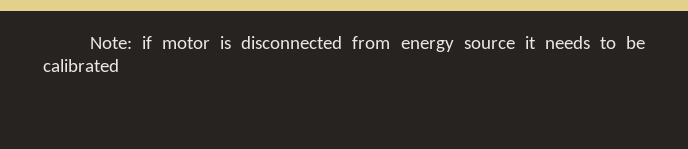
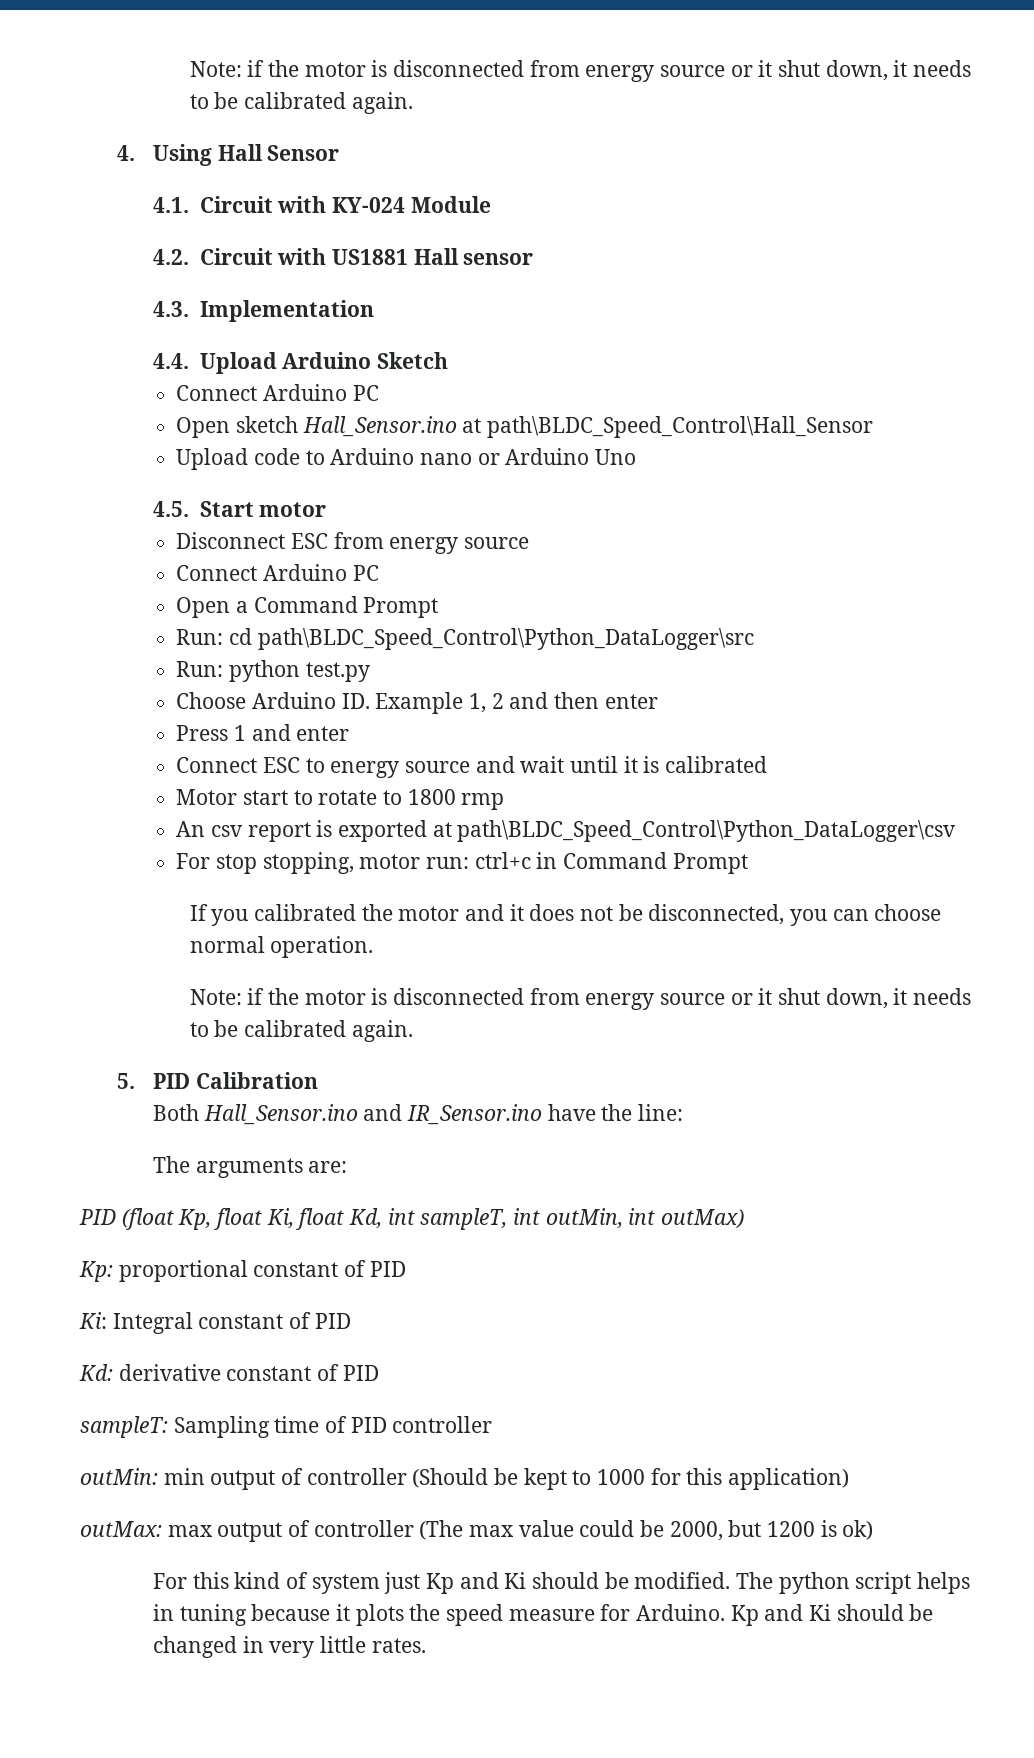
[89,36,645,52] [43,59,119,72] Note: if motor is disconnected from energy source it needs to be calibrated -> [189,60,972,82] [189,92,413,114] [116,144,340,166] [153,196,491,213] [153,248,534,265] [153,300,374,322] [153,352,448,374] [176,384,379,401] [176,416,873,438] [176,448,636,470] [153,501,327,517] [176,532,529,554] [176,564,379,581] [176,596,439,618] [176,628,754,650] [176,660,370,682] [176,692,658,714] [176,724,350,741] [176,756,767,778] [176,789,505,810] [176,820,957,842] [176,852,748,874] [189,904,942,926] [189,936,374,958] [189,988,972,1010] [189,1020,413,1042] [116,1072,318,1089] [153,1104,684,1125] [153,1156,348,1178] [79,1208,745,1230] [79,1260,406,1282] [79,1312,351,1334] [79,1364,379,1381] [80,1416,493,1438] [80,1468,850,1490] [80,1520,874,1542] [153,1572,971,1594] [153,1604,934,1626] [153,1636,426,1658] Note: if the motor is disconnected from energy source or it shut down, it needs to be calibrated again. // 4. Using Hall Sensor // 4.1. Circuit with KY-024 Module // 4.2. Circuit with US1881 Hall sensor // 4.3. Implementation // 4.4. Upload Arduino Sketch // Connect Arduino PC // Open sketch Hall_Sensor.ino at path\BLDC_Speed_Control\Hall_Sensor // Upload code to Arduino nano or Arduino Uno // 4.5. Start motor // Disconnect ESC from energy source // Connect Arduino PC // Open a Command Prompt // Run: cd path\BLDC_Speed_Control\Python_DataLogger\src // Run: python test.py // Choose Arduino ID. Example 1, 2 and then enter // Press 1 and enter // Connect ESC to energy source and wait until it is calibrated // Motor start to rotate to 1800 rmp // An csv report is exported at path\BLDC_Speed_Control\Python_DataLogger\csv // For stop stopping, motor run: ctrl+c in Command Prompt // If you calibrated the motor and it does not be disconnected, you can choose normal operation. // Note: if the motor is disconnected from energy source or it shut down, it needs to be calibrated again. // 5. PID Calibration // Both Hall_Sensor.ino and IR_Sensor.ino have the line: // The arguments are: // PID (float Kp, float Ki, float Kd, int sampleT, int outMin, int outMax) // Kp: proportional constant of PID // Ki: Integral constant of PID // Kd: derivative constant of PID // sampleT: Sampling time of PID controller // outMin: min output of controller (Should be kept to 1000 for this application) // outMax: max output of controller (The max value could be 2000, but 1200 is ok) // For this kind of system just Kp and Ki should be modified. The python script helps in tuning because it plots the speed measure for Arduino. Kp and Ki should be changed in very little rates.

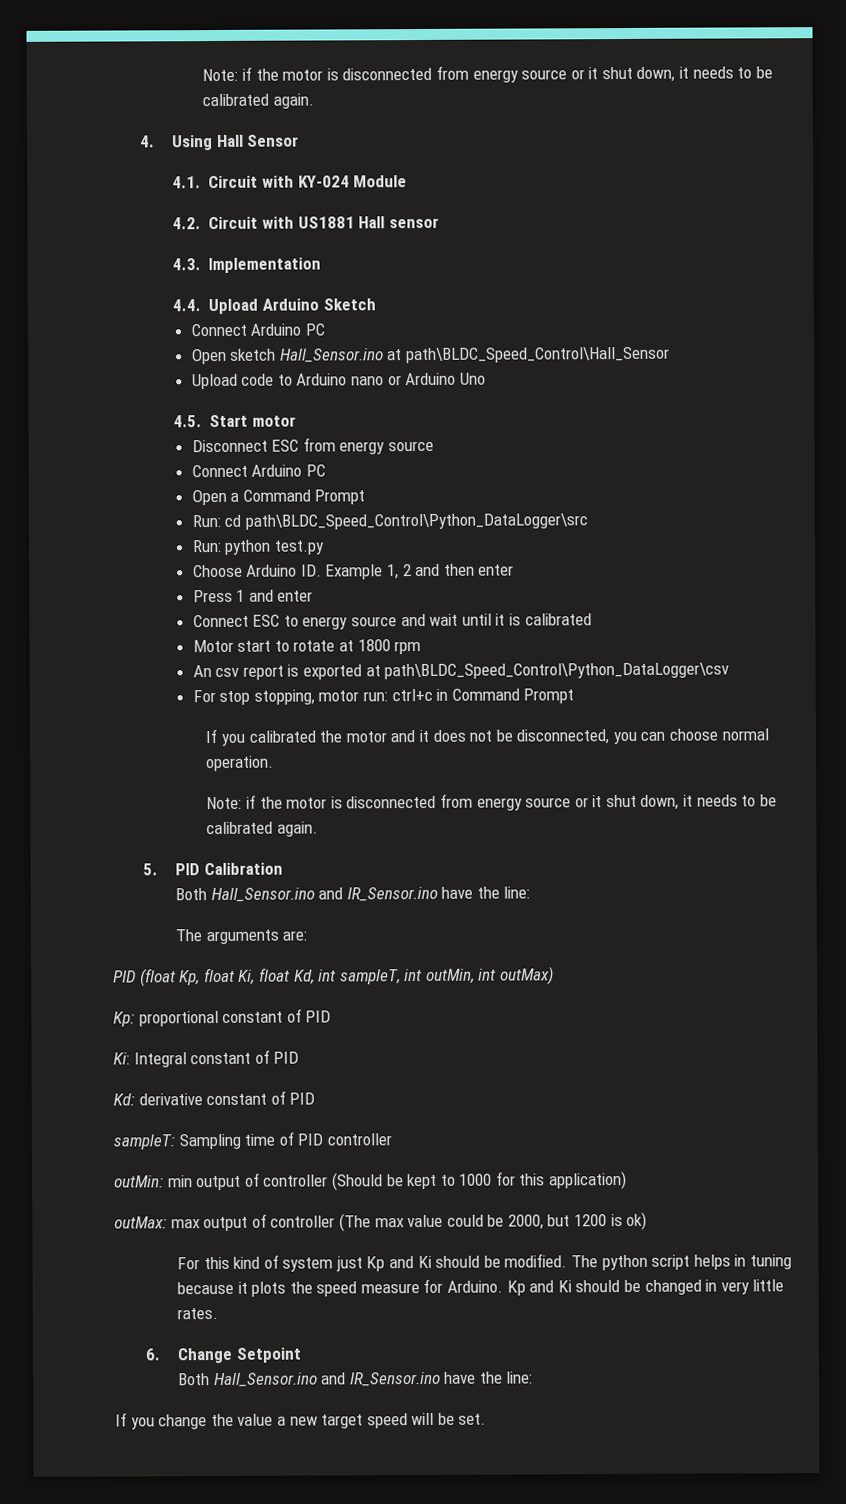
[382,789,505,810] to 1800 rmp -> [338,639,422,655] at 1800 rpm
(426, 1645) none -> [145,1347,301,1364] [177,1371,534,1388] [115,1412,487,1430] // 6. Change Setpoint // Both Hall_Sensor.ino and IR_Sensor.ino have the line: // If you change the value a new target speed will be set.

